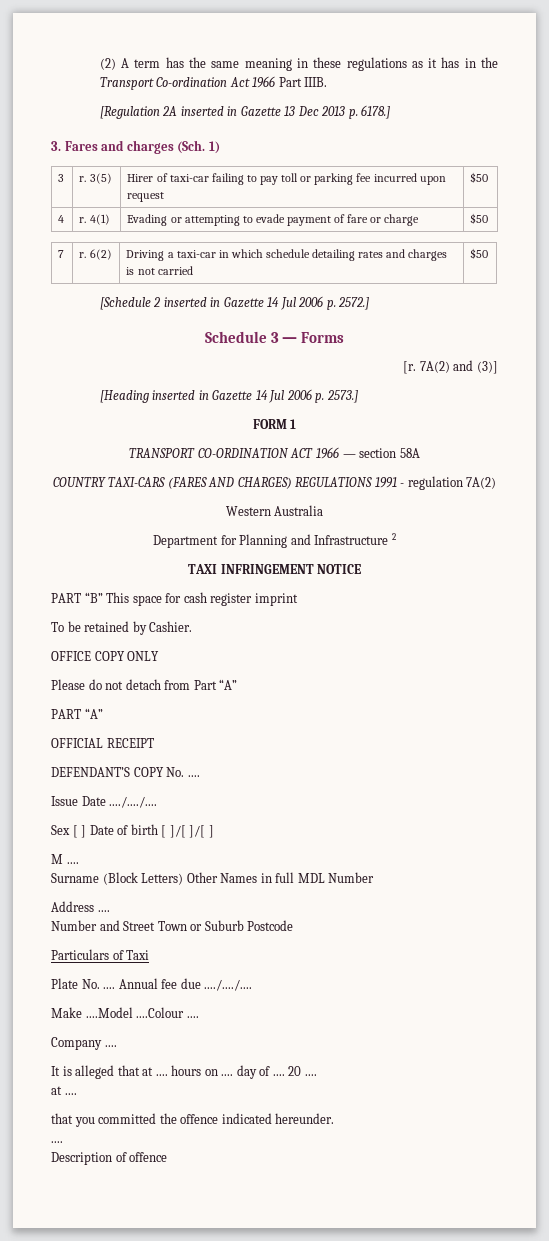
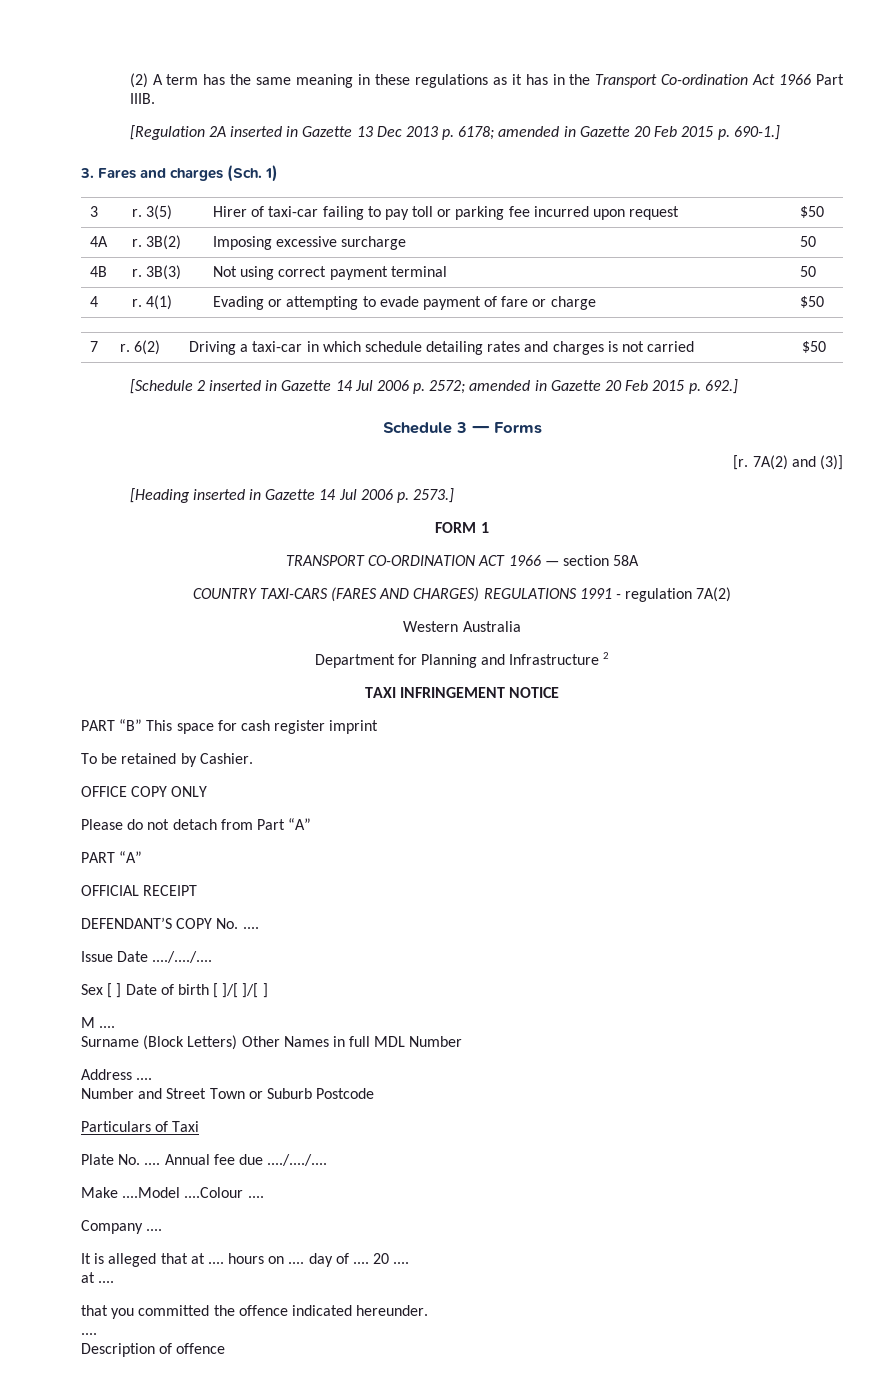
[361,105,391,119] 6178.] -> [458,125,780,140] 6178; amended in Gazette 20 Feb 2015 p. 690-1.]
(489, 177) none -> [89,236,108,247] [131,235,182,250] [212,236,407,250] [799,236,816,247] [89,266,107,277] [131,265,182,280] [212,266,447,280] [799,266,816,277] // 4A | r. 3B(2) | Imposing excessive surcharge | 50 // 4B | r. 3B(3) | Not using correct payment terminal | 50
[338,297,370,310] 2572.] -> [429,379,738,394] 2572; amended in Gazette 20 Feb 2015 p. 692.]

